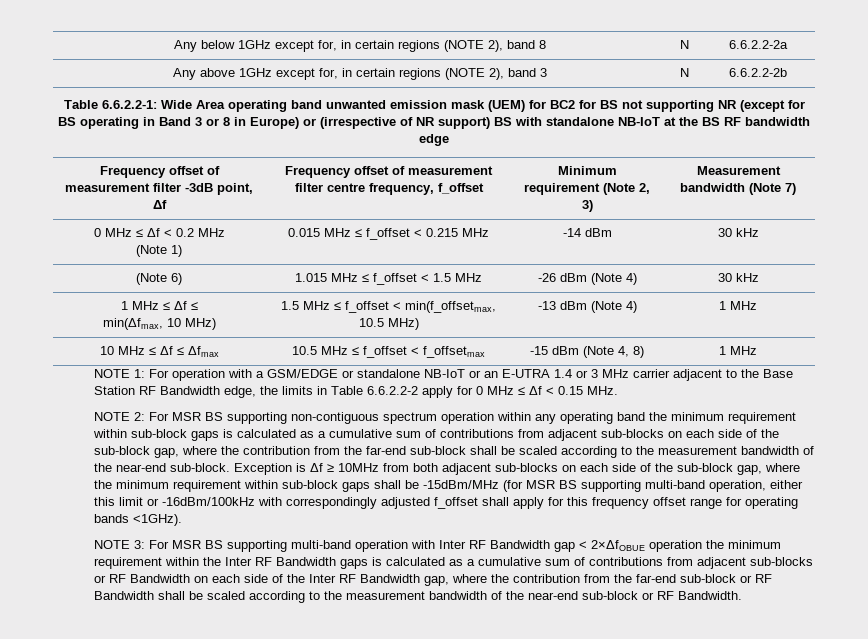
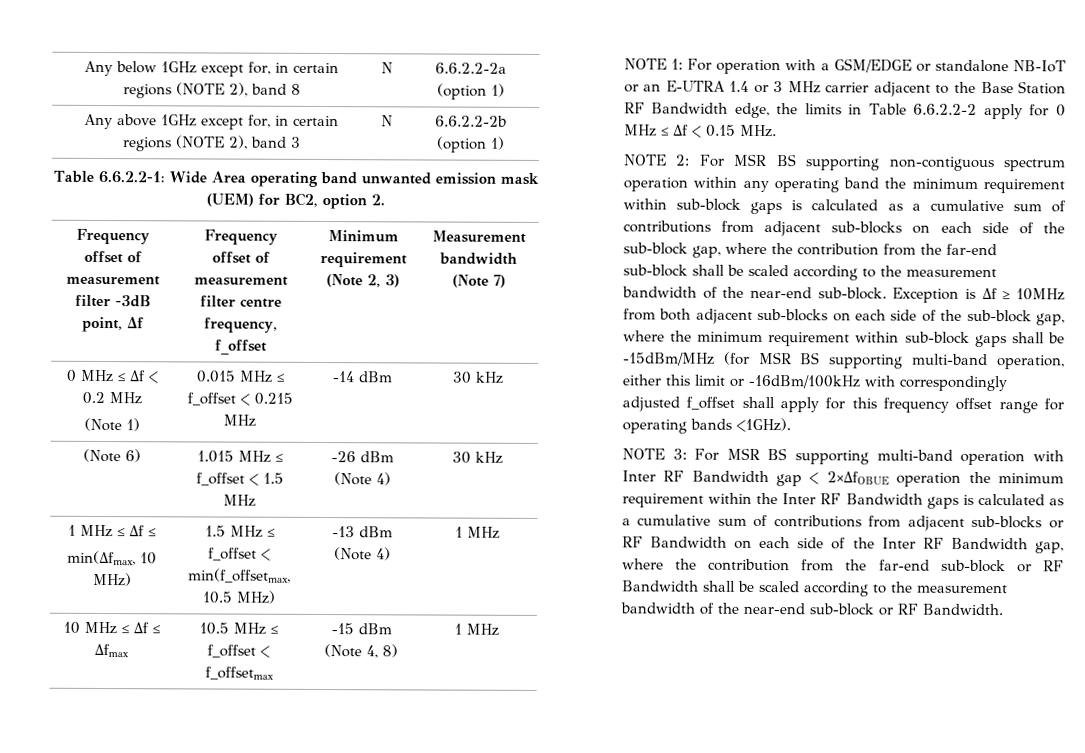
(788, 44) none -> [437,83,505,100] (option 1)
(787, 72) none -> [437,136,505,153] (option 1)
[549,100,805,112] [58,117,810,129] [419,134,449,146] BC2 for BS not supporting NR (except for BS operating in Band 3 or 8 in Europe) or (irrespective of NR support) BS with standalone NB-IoT at the BS RF bandwidth edge -> [283,192,385,210] BC2, option 2.

